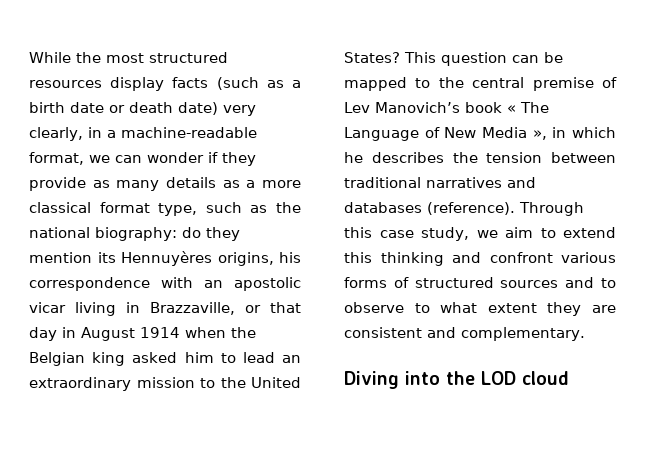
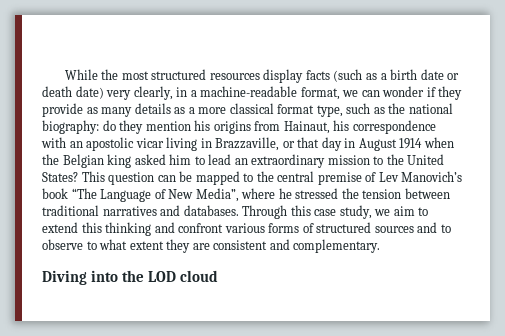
[97,251,274,266] its Hennuyères origins, -> [194,120,330,134] his origins from Hainaut,
[507,102,549,113] « The -> [71,188,97,199] “The
[482,127,616,140] [344,152,444,163] Media », in which he describes -> [195,188,339,202] Media”, where he stressed
[344,202,515,215] databases (reference). -> [183,205,239,216] databases.

